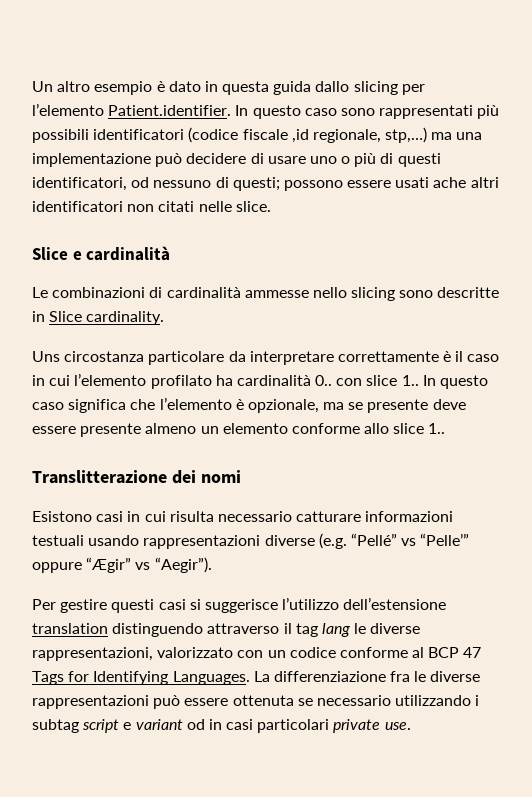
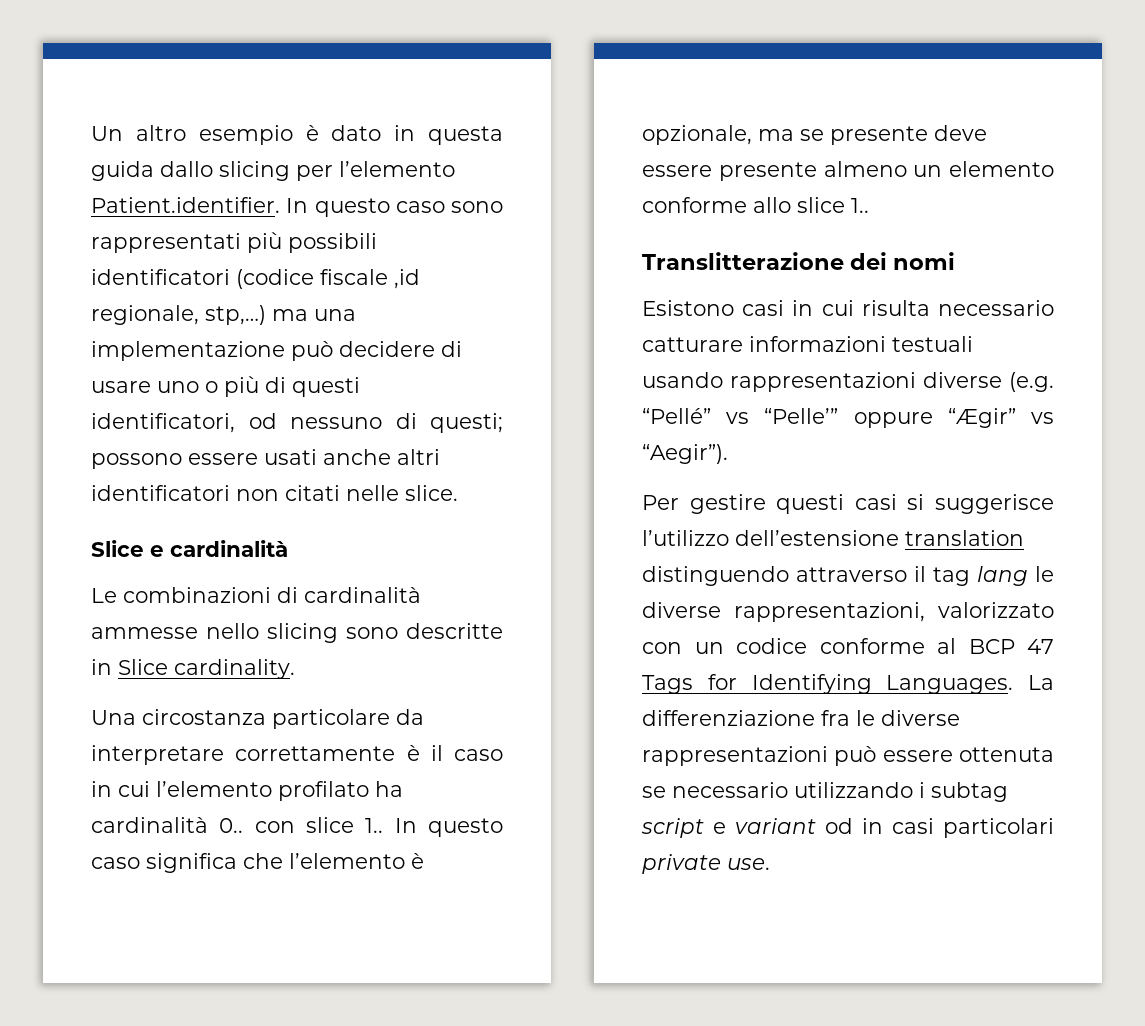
[433,177,467,188] ache -> [323,449,391,465] anche
[32,351,60,362] Uns -> [91,710,136,725] Una

